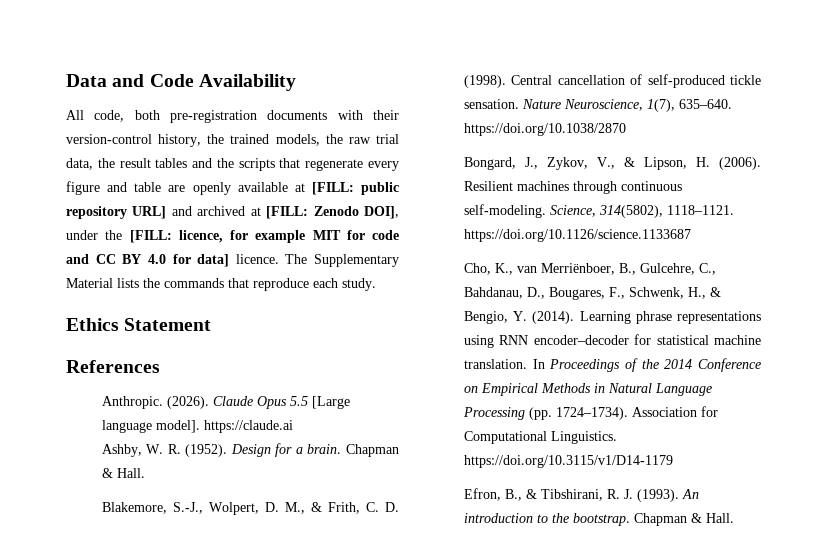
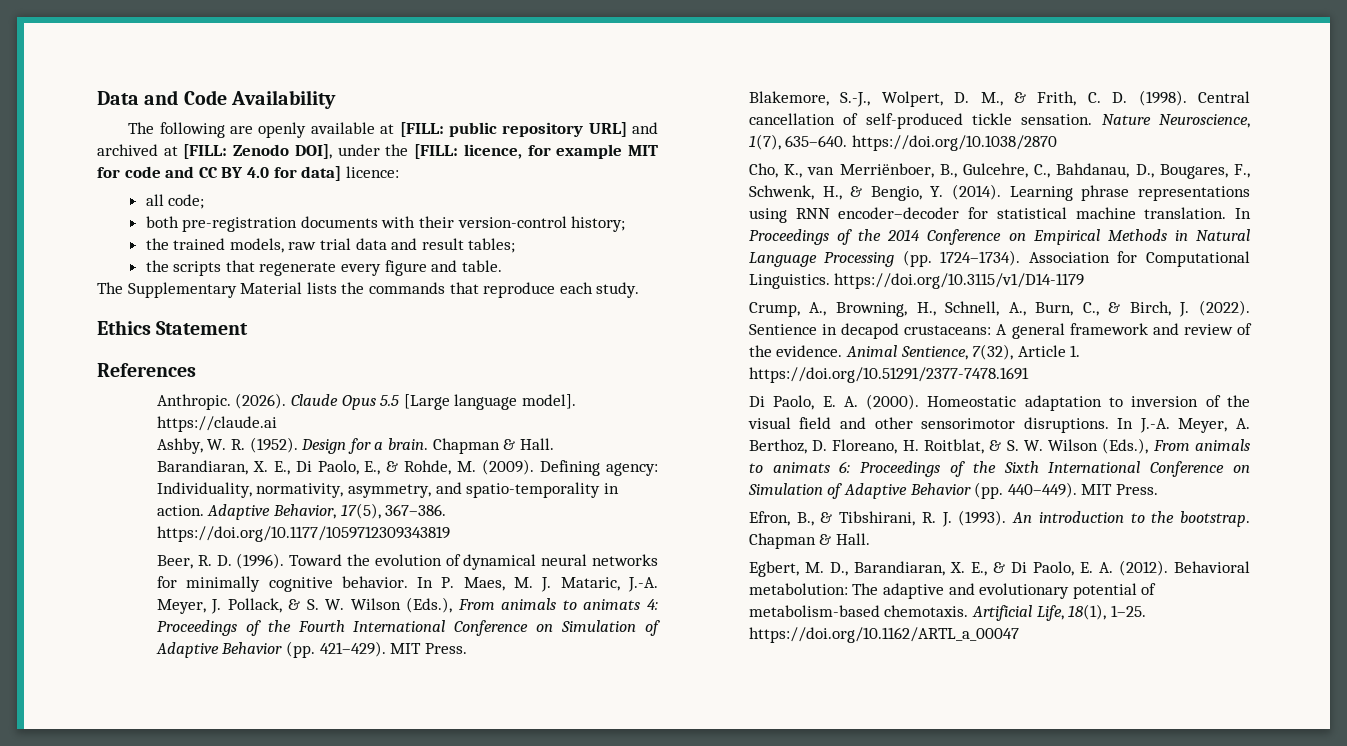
[66,110,399,123] [66,134,400,147] [66,158,399,171] [66,181,162,195] All code, both pre-registration documents with their version-control history, the trained models, the raw trial data, the result tables and the scripts that regenerate every figure and table -> [128,122,225,138] The following
[235,254,279,264] licence. -> [345,166,399,178] [145,194,205,209] [145,216,626,232] [145,238,516,253] [145,260,502,276] licence: // all code; // both pre-registration documents with their version-control history; // the trained models, raw trial data and result tables; // the scripts that regenerate every figure and table. //
(145, 473) none -> [156,459,658,476] [156,482,619,498] [156,503,447,520] [156,526,450,542] [156,553,658,570] [156,576,658,592] [156,597,658,614] [156,620,660,636] [155,641,467,658] // Barandiaran, X. E., Di Paolo, E., & Rohde, M. (2009). Defining agency: Individuality, normativity, asymmetry, and spatio-temporality in action. Adaptive Behavior, 17(5), 367–386. https://doi.org/10.1177/1059712309343819 // Beer, R. D. (1996). Toward the evolution of dynamical neural networks for minimally cognitive behavior. In P. Maes, M. J. Mataric, J.-A. Meyer, J. Pollack, & S. W. Wilson (Eds.), From animals to animats 4: Proceedings of the Fourth International Conference on Simulation of Adaptive Behavior (pp. 421–429). MIT Press.
[463,157,761,170] [463,181,682,194] [463,204,734,218] [463,229,691,242] // Bongard, J., Zykov, V., & Lipson, H. (2006). Resilient machines through continuous self-modeling. Science, 314(5802), 1118–1121. https://doi.org/10.1126/science.1133687 -> (1058, 143) none
(673, 461) none -> [748,300,1250,317] [748,323,1252,339] [748,344,1081,360] [748,367,1029,383] [748,394,1250,411] [747,417,1250,433] [748,438,1250,454] [748,461,1250,477] [747,482,1158,499] // Crump, A., Browning, H., Schnell, A., Burn, C., & Birch, J. (2022). Sentience in decapod crustaceans: A general framework and review of the evidence. Animal Sentience, 7(32), Article 1. https://doi.org/10.51291/2377-7478.1691 // Di Paolo, E. A. (2000). Homeostatic adaptation to inversion of the visual field and other sensorimotor disruptions. In J.-A. Meyer, A. Berthoz, D. Floreano, H. Roitblat, & S. W. Wilson (Eds.), From animals to animats 6: Proceedings of the Sixth International Conference on Simulation of Adaptive Behavior (pp. 440–449). MIT Press.
(734, 518) none -> [748,560,1250,577] [748,583,1157,599] [748,604,1146,621] [748,627,1019,643] // Egbert, M. D., Barandiaran, X. E., & Di Paolo, E. A. (2012). Behavioral metabolution: The adaptive and evolutionary potential of metabolism-based chemotaxis. Artificial Life, 18(1), 1–25. https://doi.org/10.1162/ARTL_a_00047

